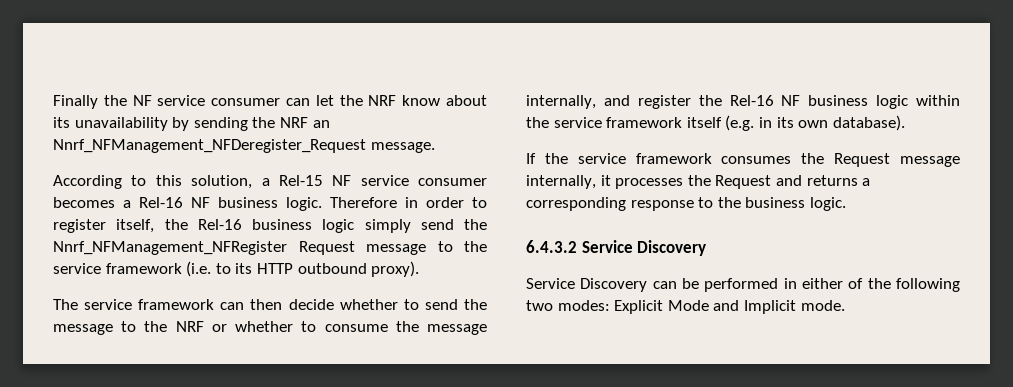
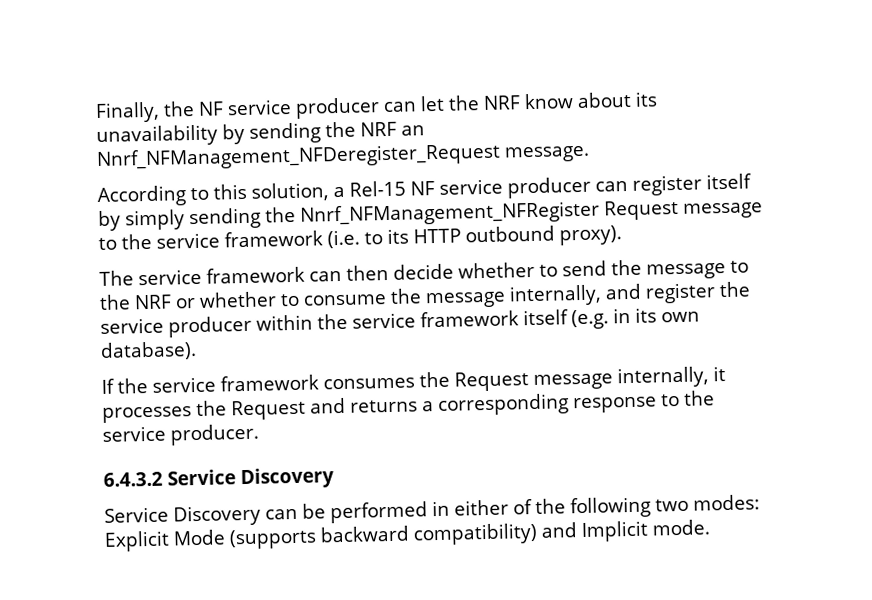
[53,95,98,109] Finally -> [95,101,160,124] Finally,
[211,98,281,106] consumer -> [294,97,380,119] producer
[418,178,487,186] [53,197,487,211] [53,219,454,233] consumer becomes a Rel-16 NF business logic. Therefore in order to register itself, the Rel-16 business logic simply send -> [507,173,752,199] [98,207,261,231] producer can register itself by simply sending
[729,95,909,109] Rel-16 NF business logic -> [100,315,252,338] service producer
[745,197,846,211] business logic. -> [102,423,259,446] service producer.
(709, 305) none -> [229,522,538,550] (supports backward compatibility)

